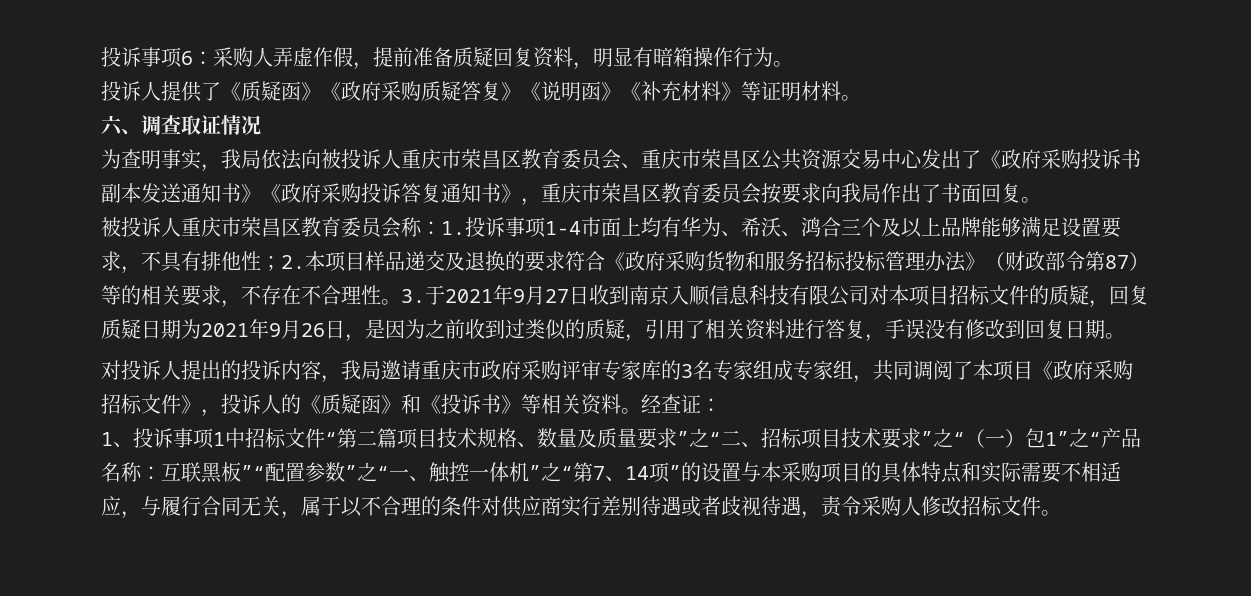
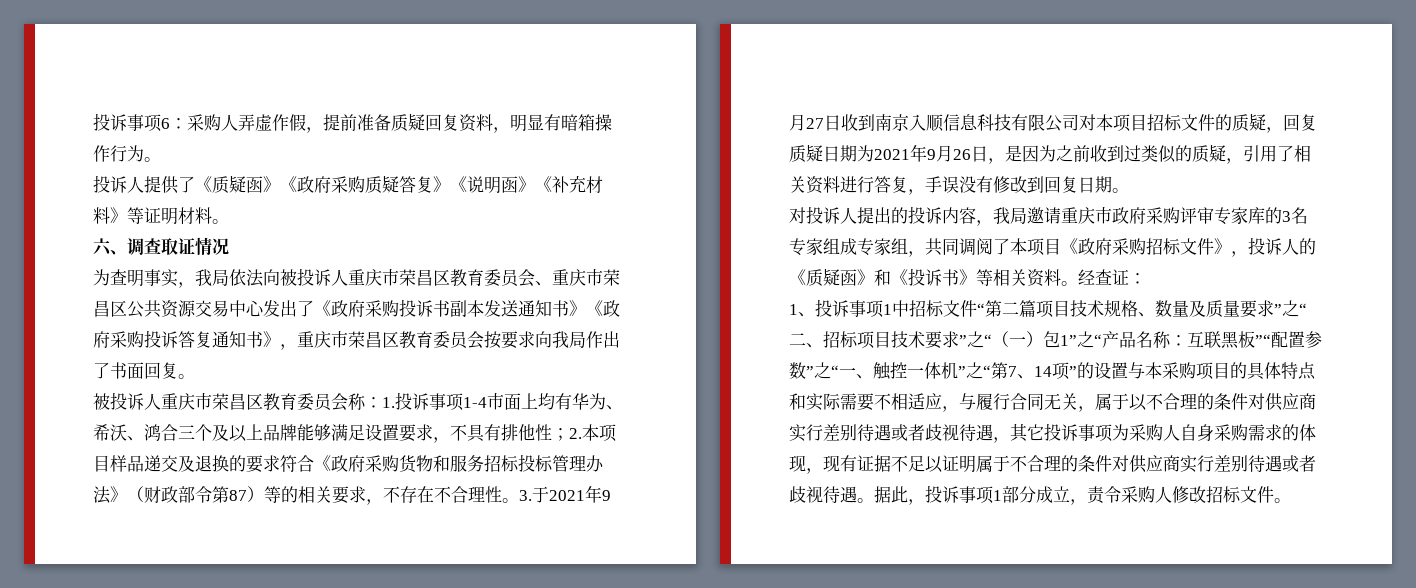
(821, 515) none -> [1010,423,1316,442] [789,455,1316,474] [789,485,1087,505] 其它投诉事项为采购人自身采购需求的体现，现有证据不足以证明属于不合理的条件对供应商实行差别待遇或者歧视待遇。据此，投诉事项1部分成立，

